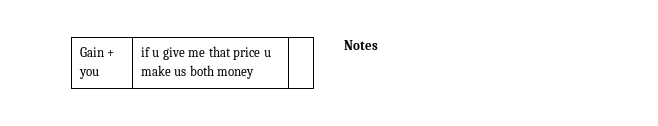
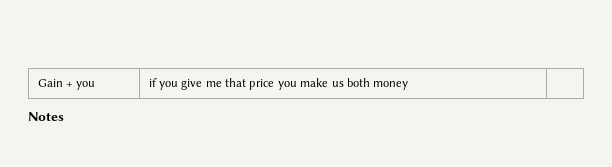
[152,50,160,57] u -> [158,81,178,90] you
[263,50,271,57] u -> [277,81,297,90] you

